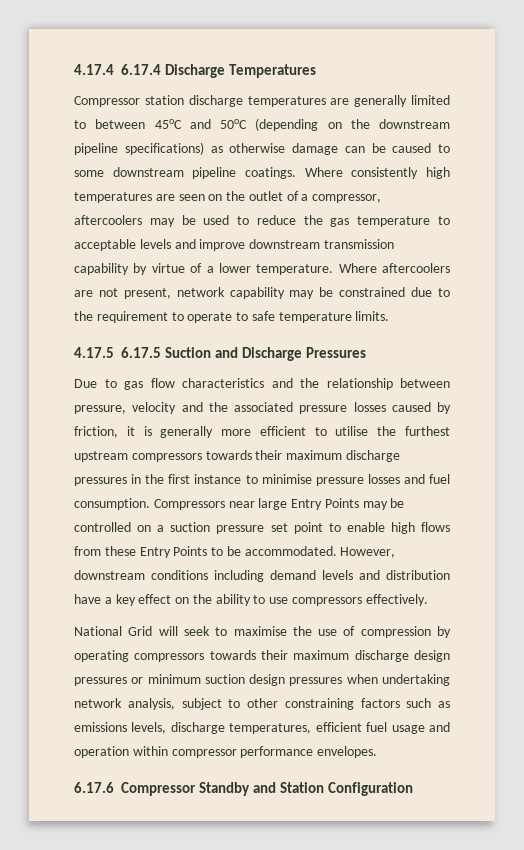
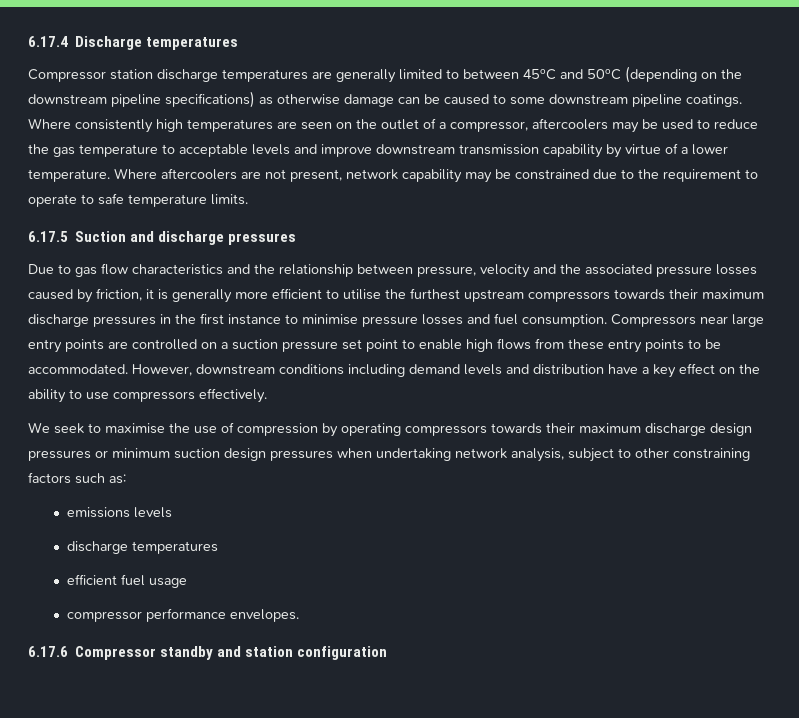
[74,64,317,78] 4.17.4 6.17.4 Discharge Temperatures -> [28,36,239,50] 6.17.4 Discharge temperatures
[74,347,367,361] 4.17.5 6.17.5 Suction and Discharge Pressures -> [28,231,297,245] 6.17.5 Suction and discharge pressures
[291,498,405,510] Entry Points may be -> [28,339,128,353] entry points are
[139,546,208,558] Entry Points -> [608,339,684,353] entry points
[74,626,178,636] National Grid will -> [28,422,50,433] We
[438,701,450,708] [74,722,312,734] as emissions levels, discharge temperatures, -> [109,474,126,484] [67,507,173,518] [67,541,219,554] as: // emissions levels // discharge temperatures //
[429,722,450,732] [74,746,168,758] and operation within -> (188, 583) //
[199,782,414,796] Standby and Station Configuration -> [160,646,388,660] standby and station configuration

